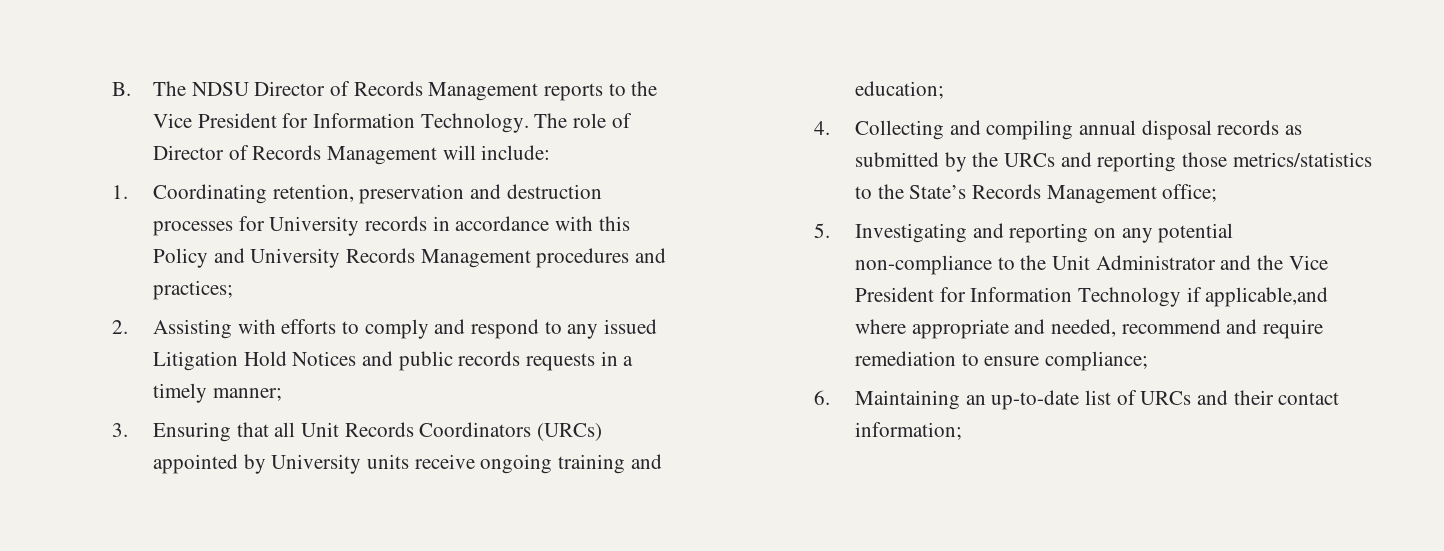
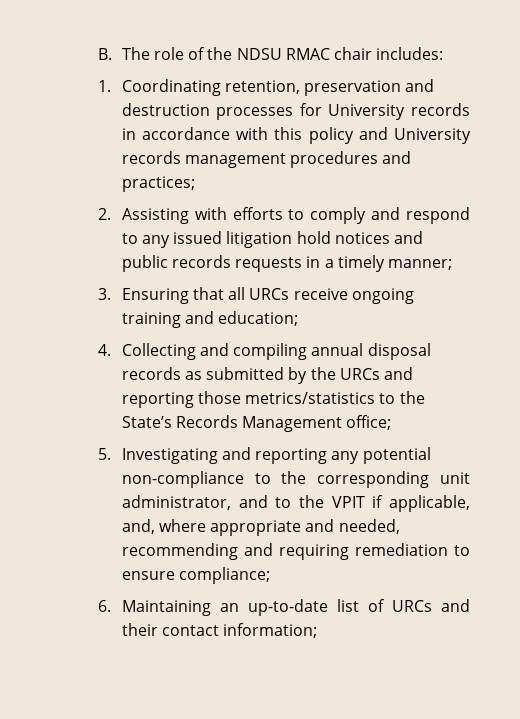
[191,81,658,101] [153,113,632,133] [153,145,551,165] NDSU Director of Records Management reports to the Vice President for Information Technology. The role of Director of Records Management will include: -> [154,47,444,60] role of the NDSU RMAC chair includes:
[153,248,209,268] Policy -> [308,127,354,144] policy
[346,248,531,268] Records Management -> [121,151,287,168] records management
[153,351,357,371] Litigation Hold Notices -> [226,231,390,248] litigation hold notices
[301,422,603,441] [153,454,410,474] Unit Records Coordinators (URCs) appointed by University units -> [249,288,290,300] URCs
[1094,228,1117,238] on -> (328, 456) none
[1052,255,1328,270] [855,287,1329,307] Unit Administrator and the Vice President for Information Technology if applicable,and -> [317,471,470,488] [121,495,470,512] [121,519,155,534] corresponding unit administrator, and to the VPIT if applicable, and,
[1121,319,1324,339] recommend and require -> [121,543,349,560] recommending and requiring

